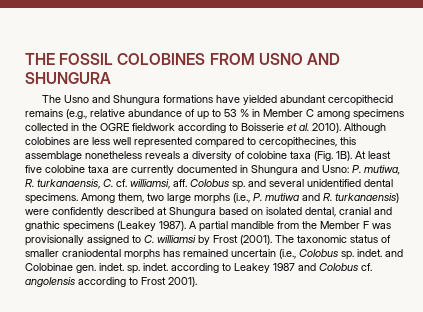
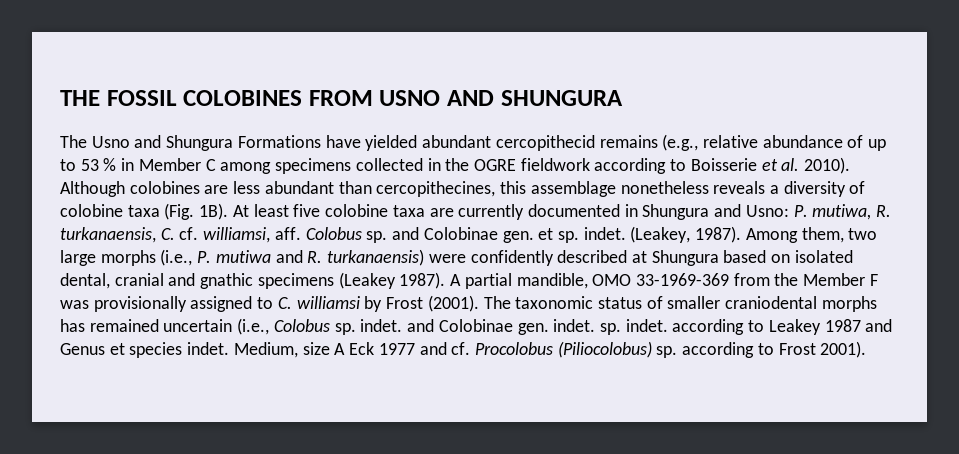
[163,95,214,103] formations -> [237,135,321,148] Formations
[113,137,256,148] well represented compared to -> [264,181,372,194] abundant than
[269,179,393,187] [25,193,78,204] several unidentified dental specimens. -> [423,226,742,243] Colobinae gen. et sp. indet. (Leakey, 1987).
[231,221,274,229] mandible -> [516,273,729,289] mandible, OMO 33-1969-369
[319,263,372,271] [25,277,75,287] Colobus cf. angolensis -> [60,341,678,358] Genus et species indet. Medium, size A Eck 1977 and cf. Procolobus (Piliocolobus) sp.

